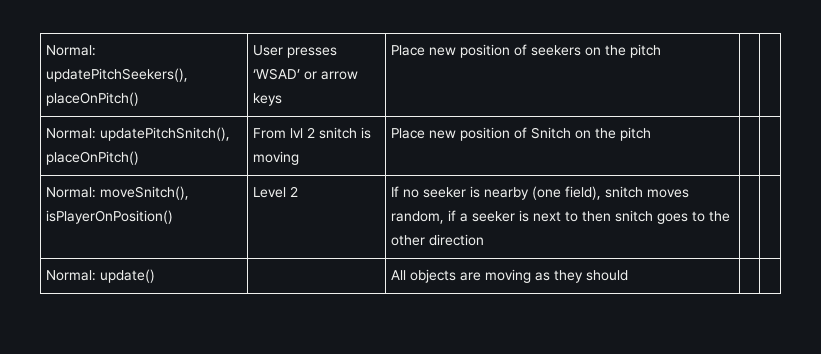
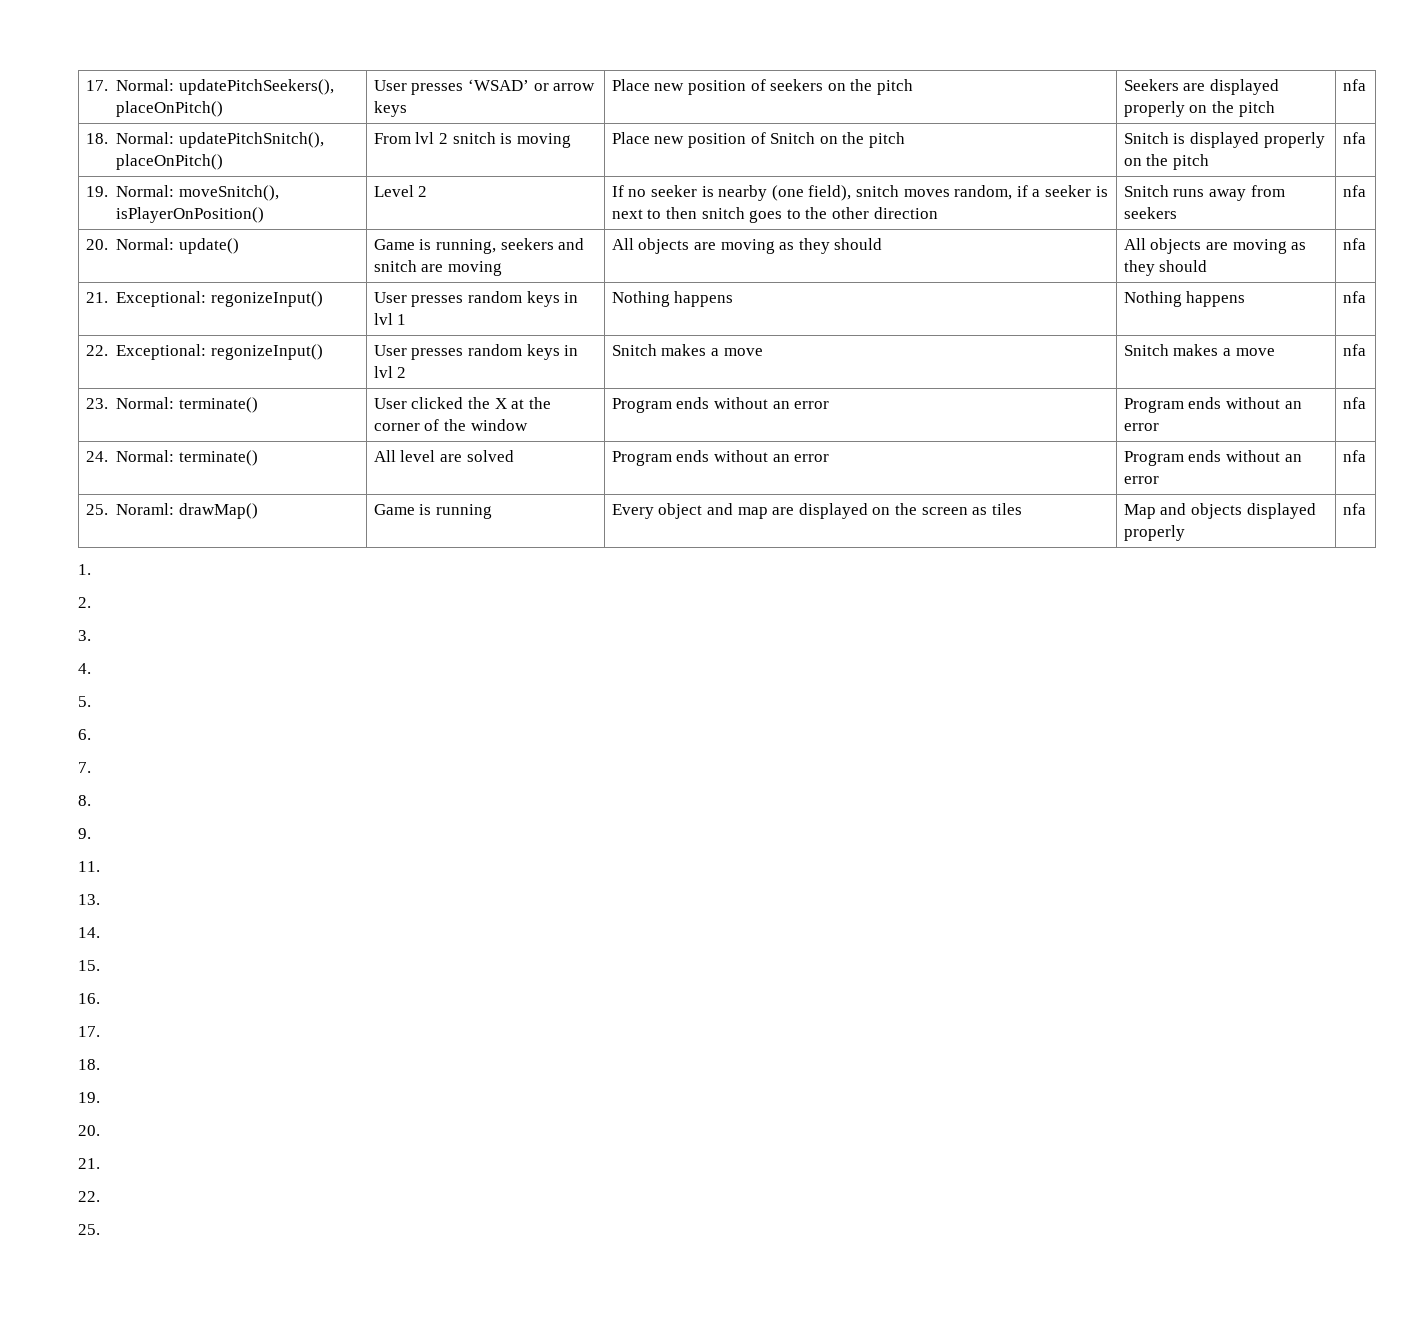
(46, 50) none -> [85,80,108,91] 17.
(662, 51) | // -> [1123,79,1280,95] [1123,101,1275,117] [1342,79,1366,91] [85,133,108,144] Seekers are displayed properly on the pitch | nfa // 18.
(652, 134) | // -> [1123,132,1325,148] [1123,154,1210,170] [1342,132,1366,144] [85,186,108,197] Snitch is displayed properly on the pitch | nfa // 19.
[46,269,156,283] [391,269,629,283] | // Normal: update() | | All objects are moving as they should | | -> [1123,185,1285,201] [1123,207,1177,219] [1342,185,1366,197] [85,238,239,254] [373,238,585,254] [373,260,503,276] [611,238,883,254] [1123,238,1307,254] [1123,260,1208,276] [1342,238,1366,250] [85,291,323,307] [373,291,579,307] [373,313,407,325] [611,291,734,307] [1123,291,1246,307] [1342,291,1366,303] [85,344,323,360] [373,344,579,360] [373,366,407,378] [611,344,763,356] [1123,344,1275,356] [1342,344,1366,356] [85,397,258,413] [373,397,551,409] [373,419,528,431] [611,397,830,413] [1123,397,1302,413] [1123,423,1159,431] [1342,397,1366,409] [85,450,258,466] [373,450,514,462] [611,450,830,466] [1123,450,1302,466] [1123,476,1159,484] [1342,450,1366,462] [85,503,258,519] [373,504,493,519] [611,503,1022,519] [1123,503,1316,519] [1123,525,1185,541] [1342,503,1366,515] [78,564,91,575] [78,597,91,608] [78,630,91,641] [78,663,91,674] [78,696,91,707] [78,729,91,740] [78,762,91,773] [78,795,91,806] [78,828,91,839] [78,861,100,872] [78,894,100,905] [78,927,100,938] [78,960,100,971] [78,993,100,1004] [78,1026,100,1037] [78,1059,100,1070] [78,1092,100,1103] [78,1125,100,1136] [78,1158,100,1169] [78,1191,100,1202] [78,1224,100,1235] Snitch runs away from seekers | nfa // 20. Normal: update() | Game is running, seekers and snitch are moving | All objects are moving as they should | All objects are moving as they should | nfa // 21. Exceptional: regonizeInput() | User presses random keys in lvl 1 | Nothing happens | Nothing happens | nfa // 22. Exceptional: regonizeInput() | User presses random keys in lvl 2 | Snitch makes a move | Snitch makes a move | nfa // 23. Normal: terminate() | User clicked the X at the corner of the window | Program ends without an error | Program ends without an error | nfa // 24. Normal: terminate() | All level are solved | Program ends without an error | Program ends without an error | nfa // 25. Noraml: drawMap() | Game is running | Every object and map are displayed on the screen as tiles | Map and objects displayed properly | nfa // 1. // 2. // 3. // 4. // 5. // 6. // 7. // 8. // 9. // 11. // 13. // 14. // 15. // 16. // 17. // 18. // 19. // 20. // 21. // 22. // 25.

